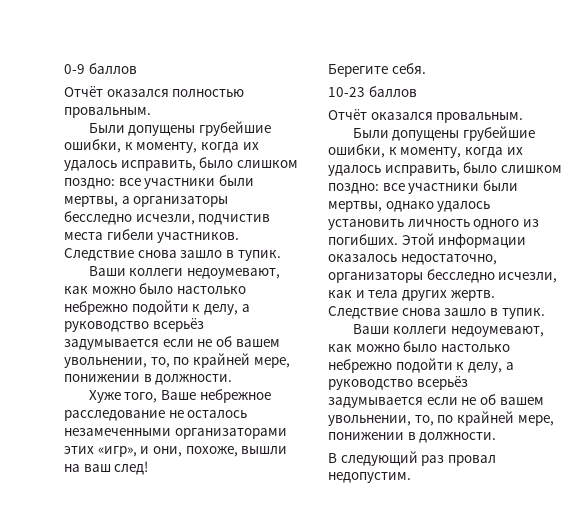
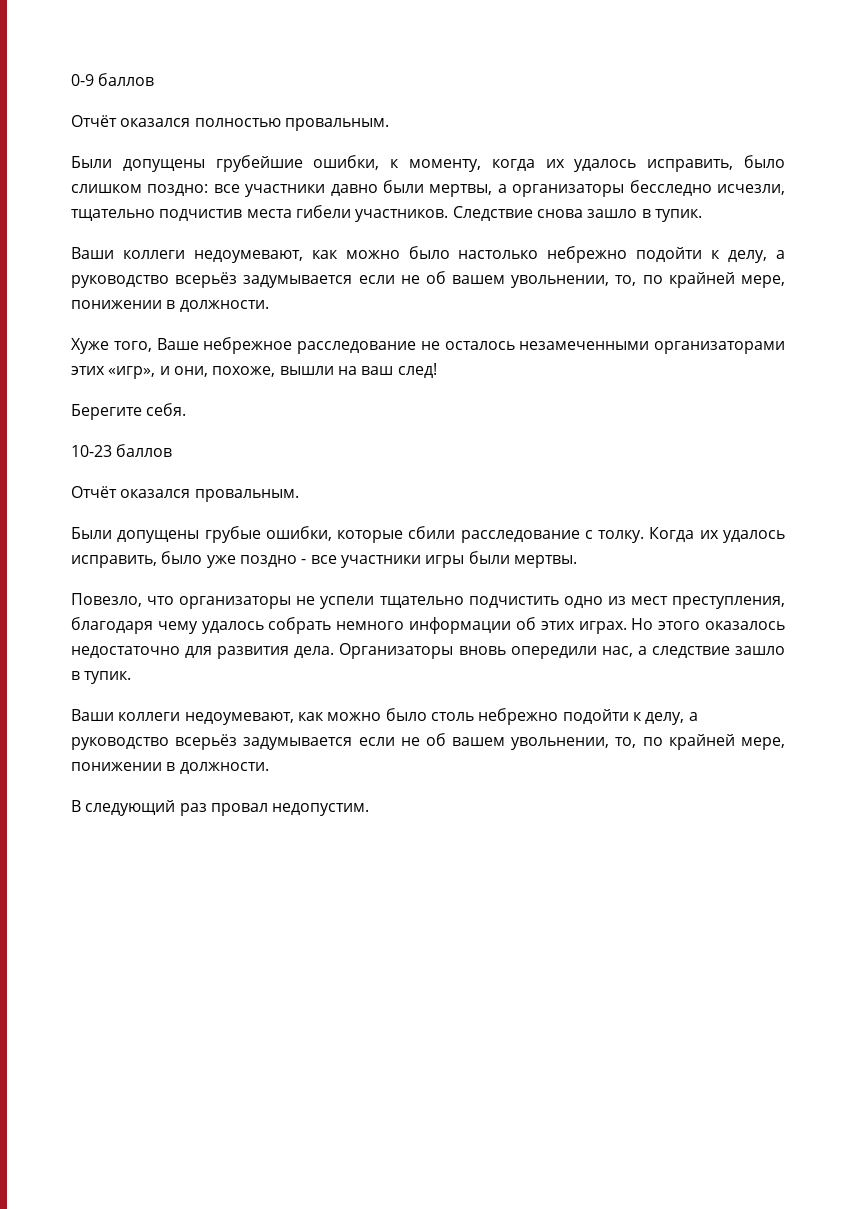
(216, 183) none -> [330,184,378,196] давно
(195, 219) none -> [71,209,155,221] тщательно
[462,126,535,141] [328,144,523,158] [328,162,562,176] [328,180,518,194] [328,201,491,212] [328,219,539,230] [328,233,527,248] [328,254,497,265] [328,269,558,283] [328,290,495,301] [328,306,545,319] [352,324,544,337] [328,341,510,352] грубейшие ошибки, к моменту, когда их удалось исправить, было слишком поздно: все участники были мертвы, однако удалось установить личность одного из погибших. Этой информации оказалось недостаточно, организаторы бесследно исчезли, как и тела других жертв. Следствие снова зашло в тупик. // Ваши коллеги недоумевают, как можно было настолько -> [204,526,785,543] [71,551,577,568] [71,593,786,609] [71,617,786,634] [71,643,786,659] [71,671,132,684] [71,708,474,725] грубые ошибки, которые сбили расследование с толку. Когда их удалось исправить, было уже поздно - все участники игры были мертвы. // Повезло, что организаторы не успели тщательно подчистить одно из мест преступления, благодаря чему удалось собрать немного информации об этих играх. Но этого оказалось недостаточно для развития дела. Организаторы вновь опередили нас, а следствие зашло в тупик. // Ваши коллеги недоумевают, как можно было столь

